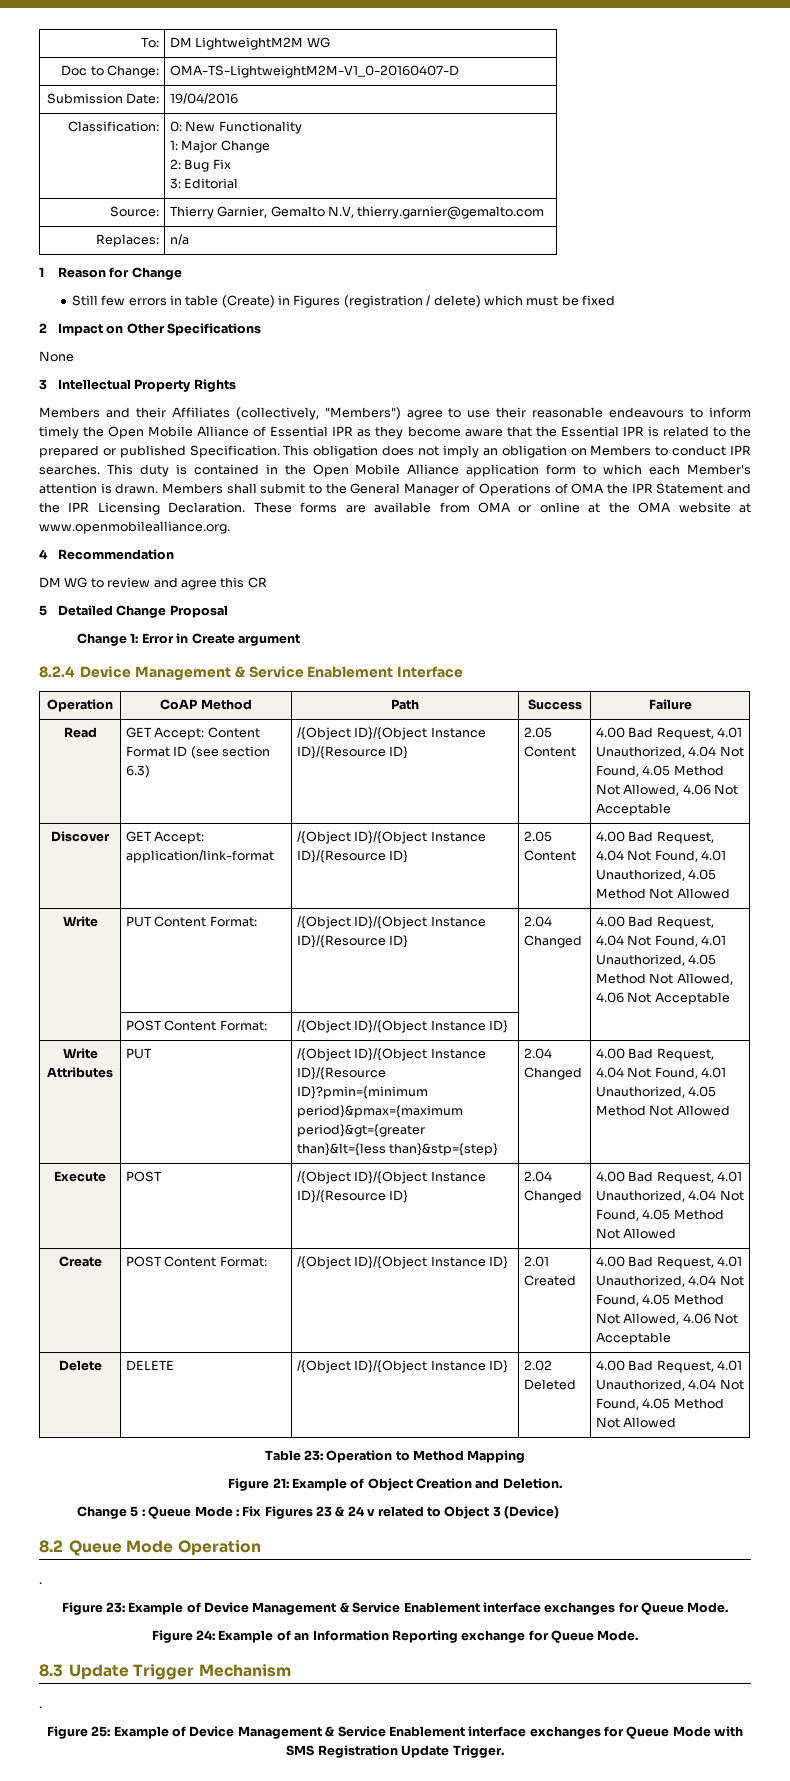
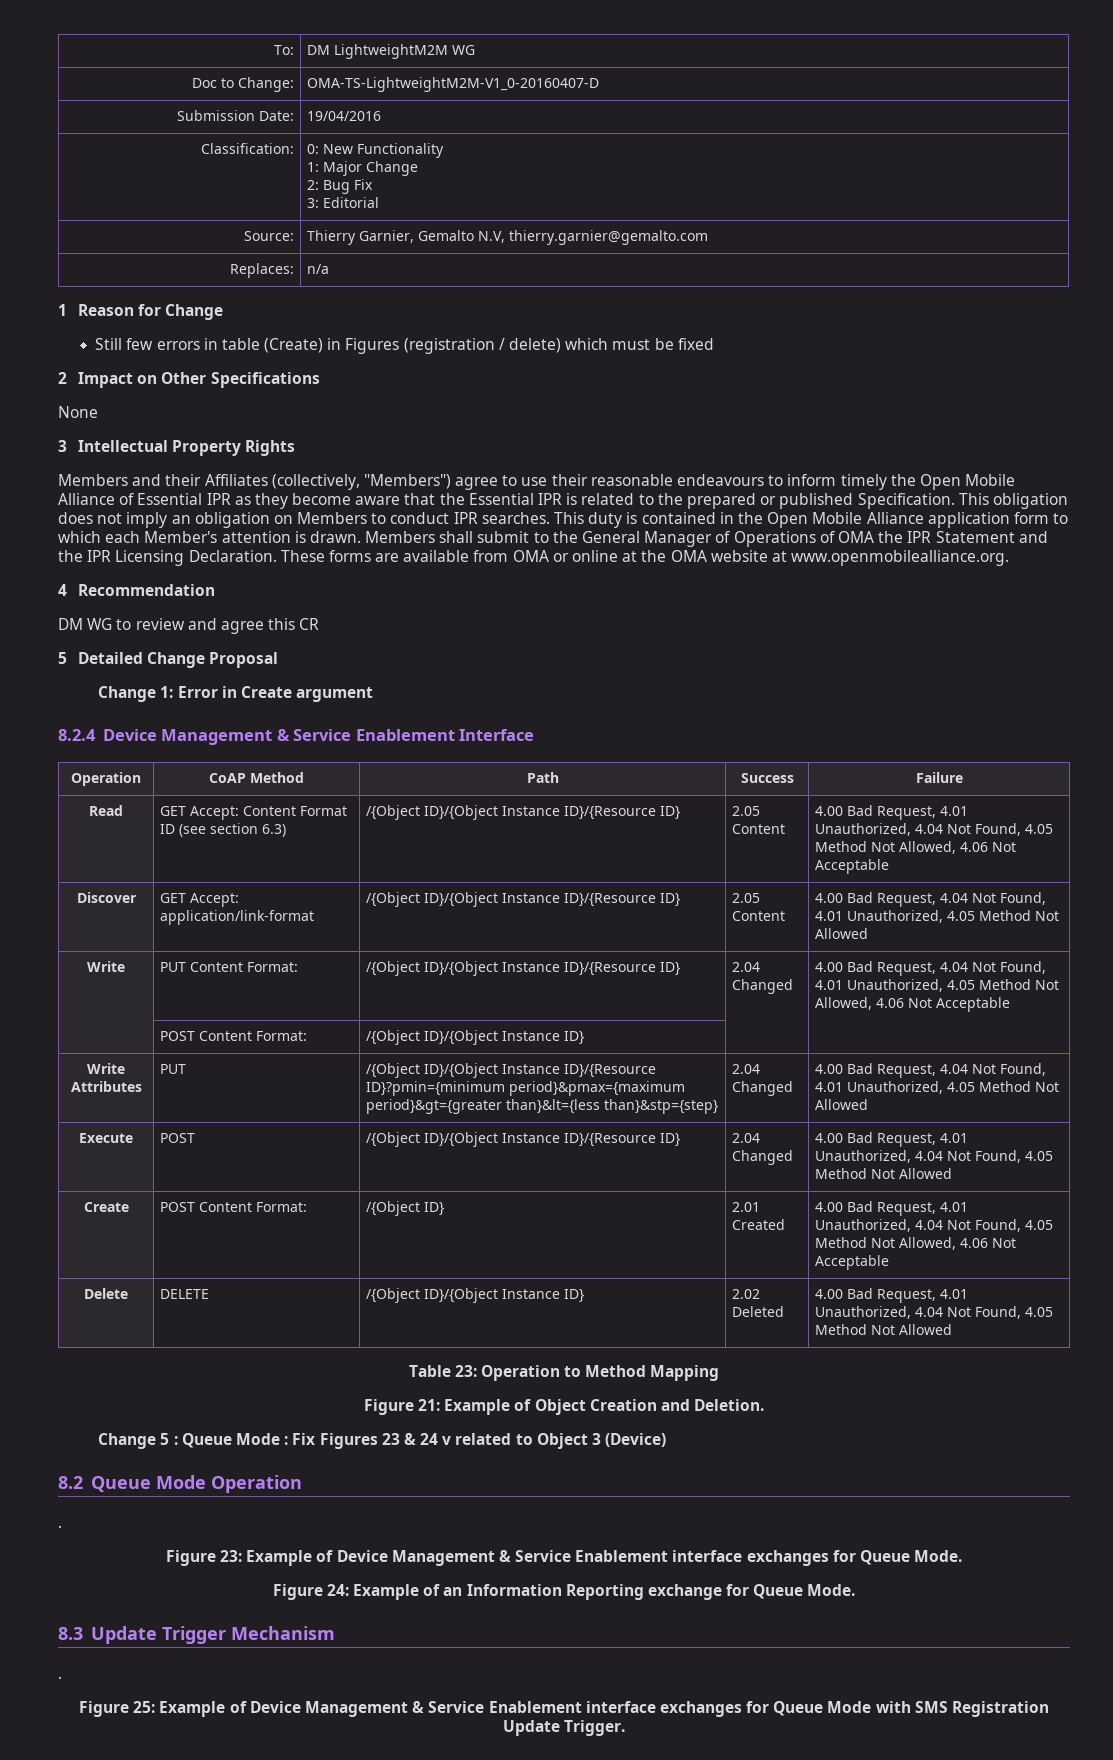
[354,1256,486,1269] ID}/{Object Instance -> (420, 1208) none

